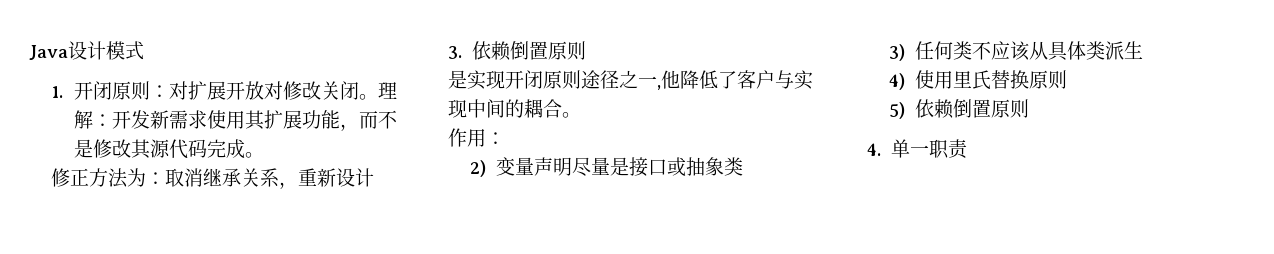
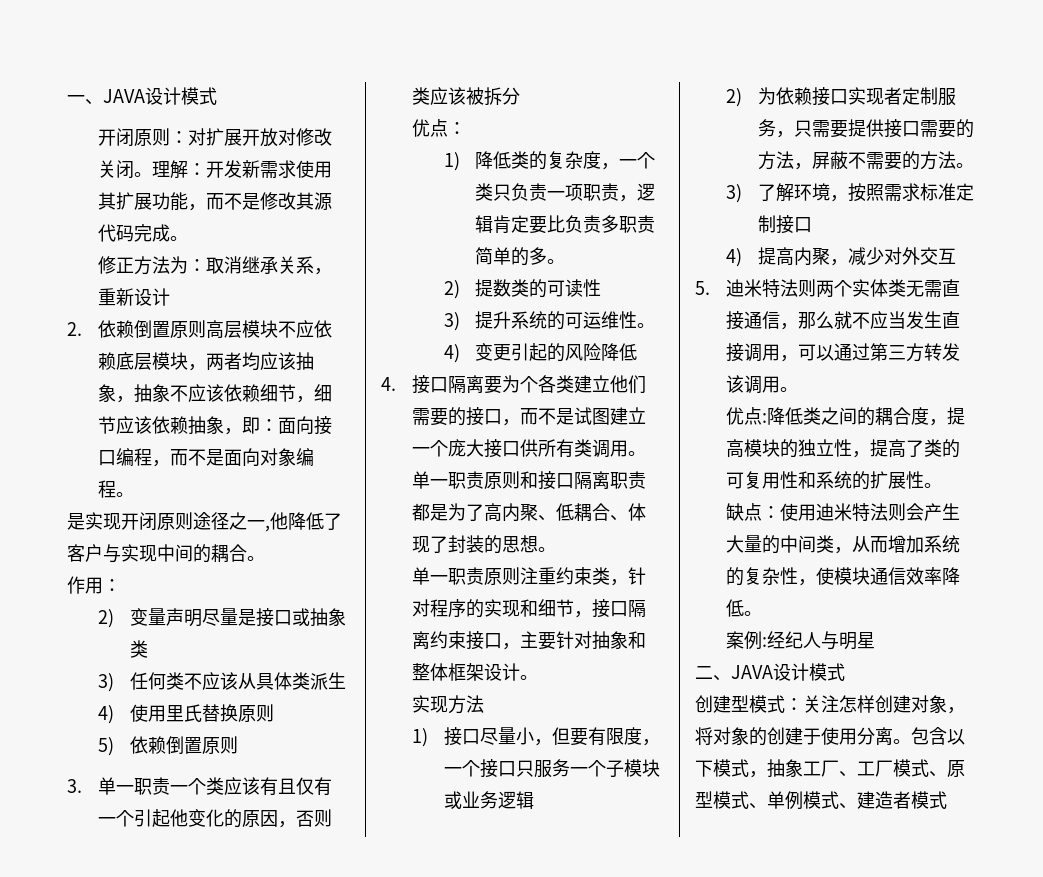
[29,41,144,60] [51,86,64,98] Java设计模式 // 1. -> [67,87,217,105] 一、JAVA设计模式 //
[448,41,586,61] 3.依赖倒置原则 -> [67,320,333,339] [98,352,315,371] [98,384,333,403] [98,416,333,435] [98,448,315,467] [98,480,135,498] 2.依赖倒置原则高层模块不应依赖底层模块，两者均应该抽象，抽象不应该依赖细节，细节应该依赖抽象，即：面向接口编程，而不是面向对象编程。
[867,139,968,159] 4.单一职责 -> [67,777,333,796] [98,809,333,828] [412,87,521,106] [412,119,467,137] [443,151,655,171] [474,183,655,202] [474,215,655,234] [474,247,565,266] [443,279,601,299] [443,311,655,331] [443,343,637,363] [381,375,647,394] [412,407,647,426] [412,439,647,458] [412,471,647,490] [412,503,647,522] [412,535,557,554] [412,567,647,586] [412,599,647,618] [412,631,647,650] [412,663,539,681] [412,695,485,714] [412,727,660,747] [443,759,660,778] [443,791,534,809] [726,87,956,107] [757,119,974,138] [757,151,974,170] [726,183,974,203] [757,215,812,234] [726,247,956,267] [695,279,961,297] [726,311,961,330] [726,343,961,362] [726,375,799,394] [726,407,966,426] [726,439,961,458] [726,471,943,490] [726,503,961,521] [726,535,961,554] [726,567,961,586] [726,599,763,617] [726,631,876,650] [695,663,845,681] [695,695,965,714] [695,727,965,746] [695,759,965,778] [695,791,947,810] 3.单一职责一个类应该有且仅有一个引起他变化的原因，否则类应该被拆分 // 优点： // 1)降低类的复杂度，一个类只负责一项职责，逻辑肯定要比负责多职责简单的多。 // 2)提数类的可读性 // 3)提升系统的可运维性。 // 4)变更引起的风险降低 // 4.接口隔离要为个各类建立他们需要的接口，而不是试图建立一个庞大接口供所有类调用。单一职责原则和接口隔离职责都是为了高内聚、低耦合、体现了封装的思想。 // 单一职责原则注重约束类，针对程序的实现和细节，接口隔离约束接口，主要针对抽象和整体框架设计。 // 实现方法 // 1)接口尽量小，但要有限度，一个接口只服务一个子模块或业务逻辑 // 2)为依赖接口实现者定制服务，只需要提供接口需要的方法，屏蔽不需要的方法。 // 3)了解环境，按照需求标准定制接口 // 4)提高内聚，减少对外交互 // 5.迪米特法则两个实体类无需直接通信，那么就不应当发生直接调用，可以通过第三方转发该调用。 // 优点:降低类之间的耦合度，提高模块的独立性，提高了类的可复用性和系统的扩展性。 // 缺点：使用迪米特法则会产生大量的中间类，从而增加系统的复杂性，使模块通信效率降低。 // 案例:经纪人与明星 // 二、JAVA设计模式 // 创建型模式：关注怎样创建对象，将对象的创建于使用分离。包含以下模式，抽象工厂、工厂模式、原型模式、单例模式、建造者模式

